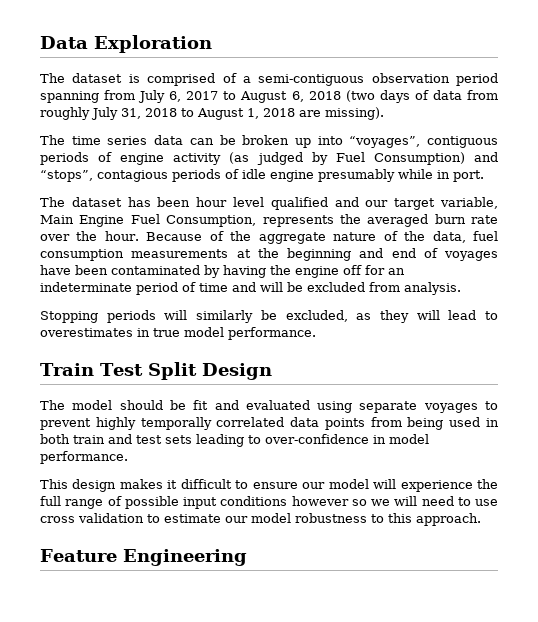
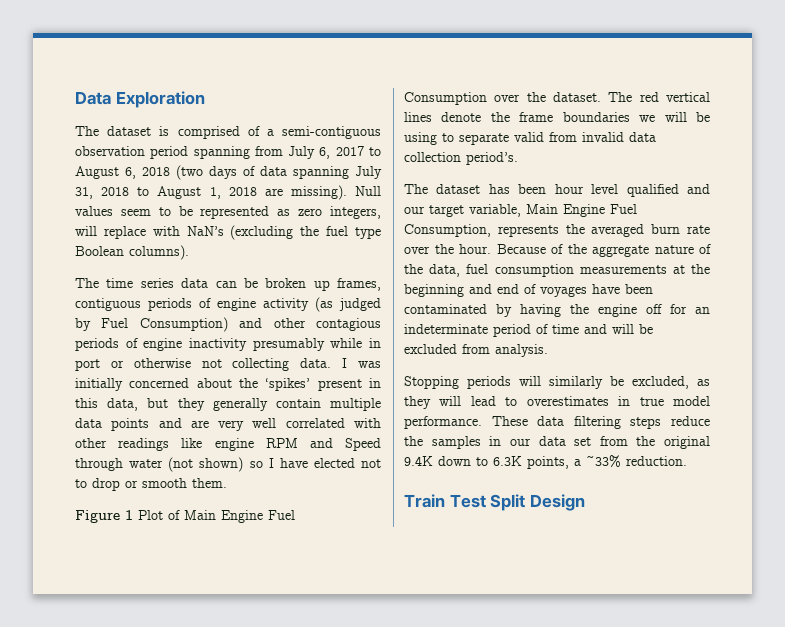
[467,90,499,100] [40,107,90,120] from roughly -> [293,166,349,179] spanning
(384, 113) none -> [355,186,381,196] [75,206,381,219] [75,225,381,240] [75,245,189,260] Null values seem to be represented as zero integers, will replace with NaN’s (excluding the fuel type Boolean columns).
[317,136,421,148] into “voyages”, -> [337,278,381,291] frames,
[40,170,93,182] “stops”, -> [273,318,306,328] other
[242,169,314,182] idle engine -> [143,338,247,351] engine inactivity
[453,170,484,182] port. -> [75,358,381,371] [75,378,382,391] [75,398,381,411] [75,418,381,431] [75,438,381,451] [75,457,381,472] [75,478,227,491] [75,510,295,523] [404,92,710,105] [404,112,710,122] [404,132,656,145] [404,152,518,165] port or otherwise not collecting data. I was initially concerned about the ‘spikes’ present in this data, but they generally contain multiple data points and are very well correlated with other readings like engine RPM and Speed through water (not shown) so I have elected not to drop or smooth them. // Figure 1 Plot of Main Engine Fuel Consumption over the dataset. The red vertical lines denote the frame boundaries we will be using to separate valid from invalid data collection period’s.
[40,362,272,380] [40,400,499,413] [40,417,499,430] [40,434,429,447] [40,451,128,464] [40,479,498,492] [40,496,498,509] [40,513,481,526] [40,549,247,566] // Train Test Split Design // The model should be fit and evaluated using separate voyages to prevent highly temporally correlated data points from being used in both train and test sets leading to over-confidence in model performance. // This design makes it difficult to ensure our model will experience the full range of possible input conditions however so we will need to use cross validation to estimate our model robustness to this approach. // Feature Engineering -> [491,416,710,429] [404,436,710,449] [404,455,687,469] [404,494,585,511] These data filtering steps reduce the samples in our data set from the original 9.4K down to 6.3K points, a ~33% reduction. // Train Test Split Design

